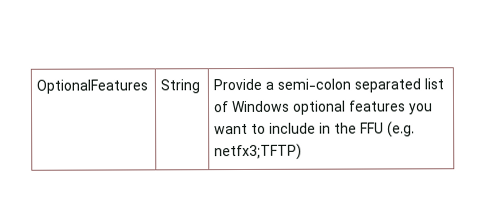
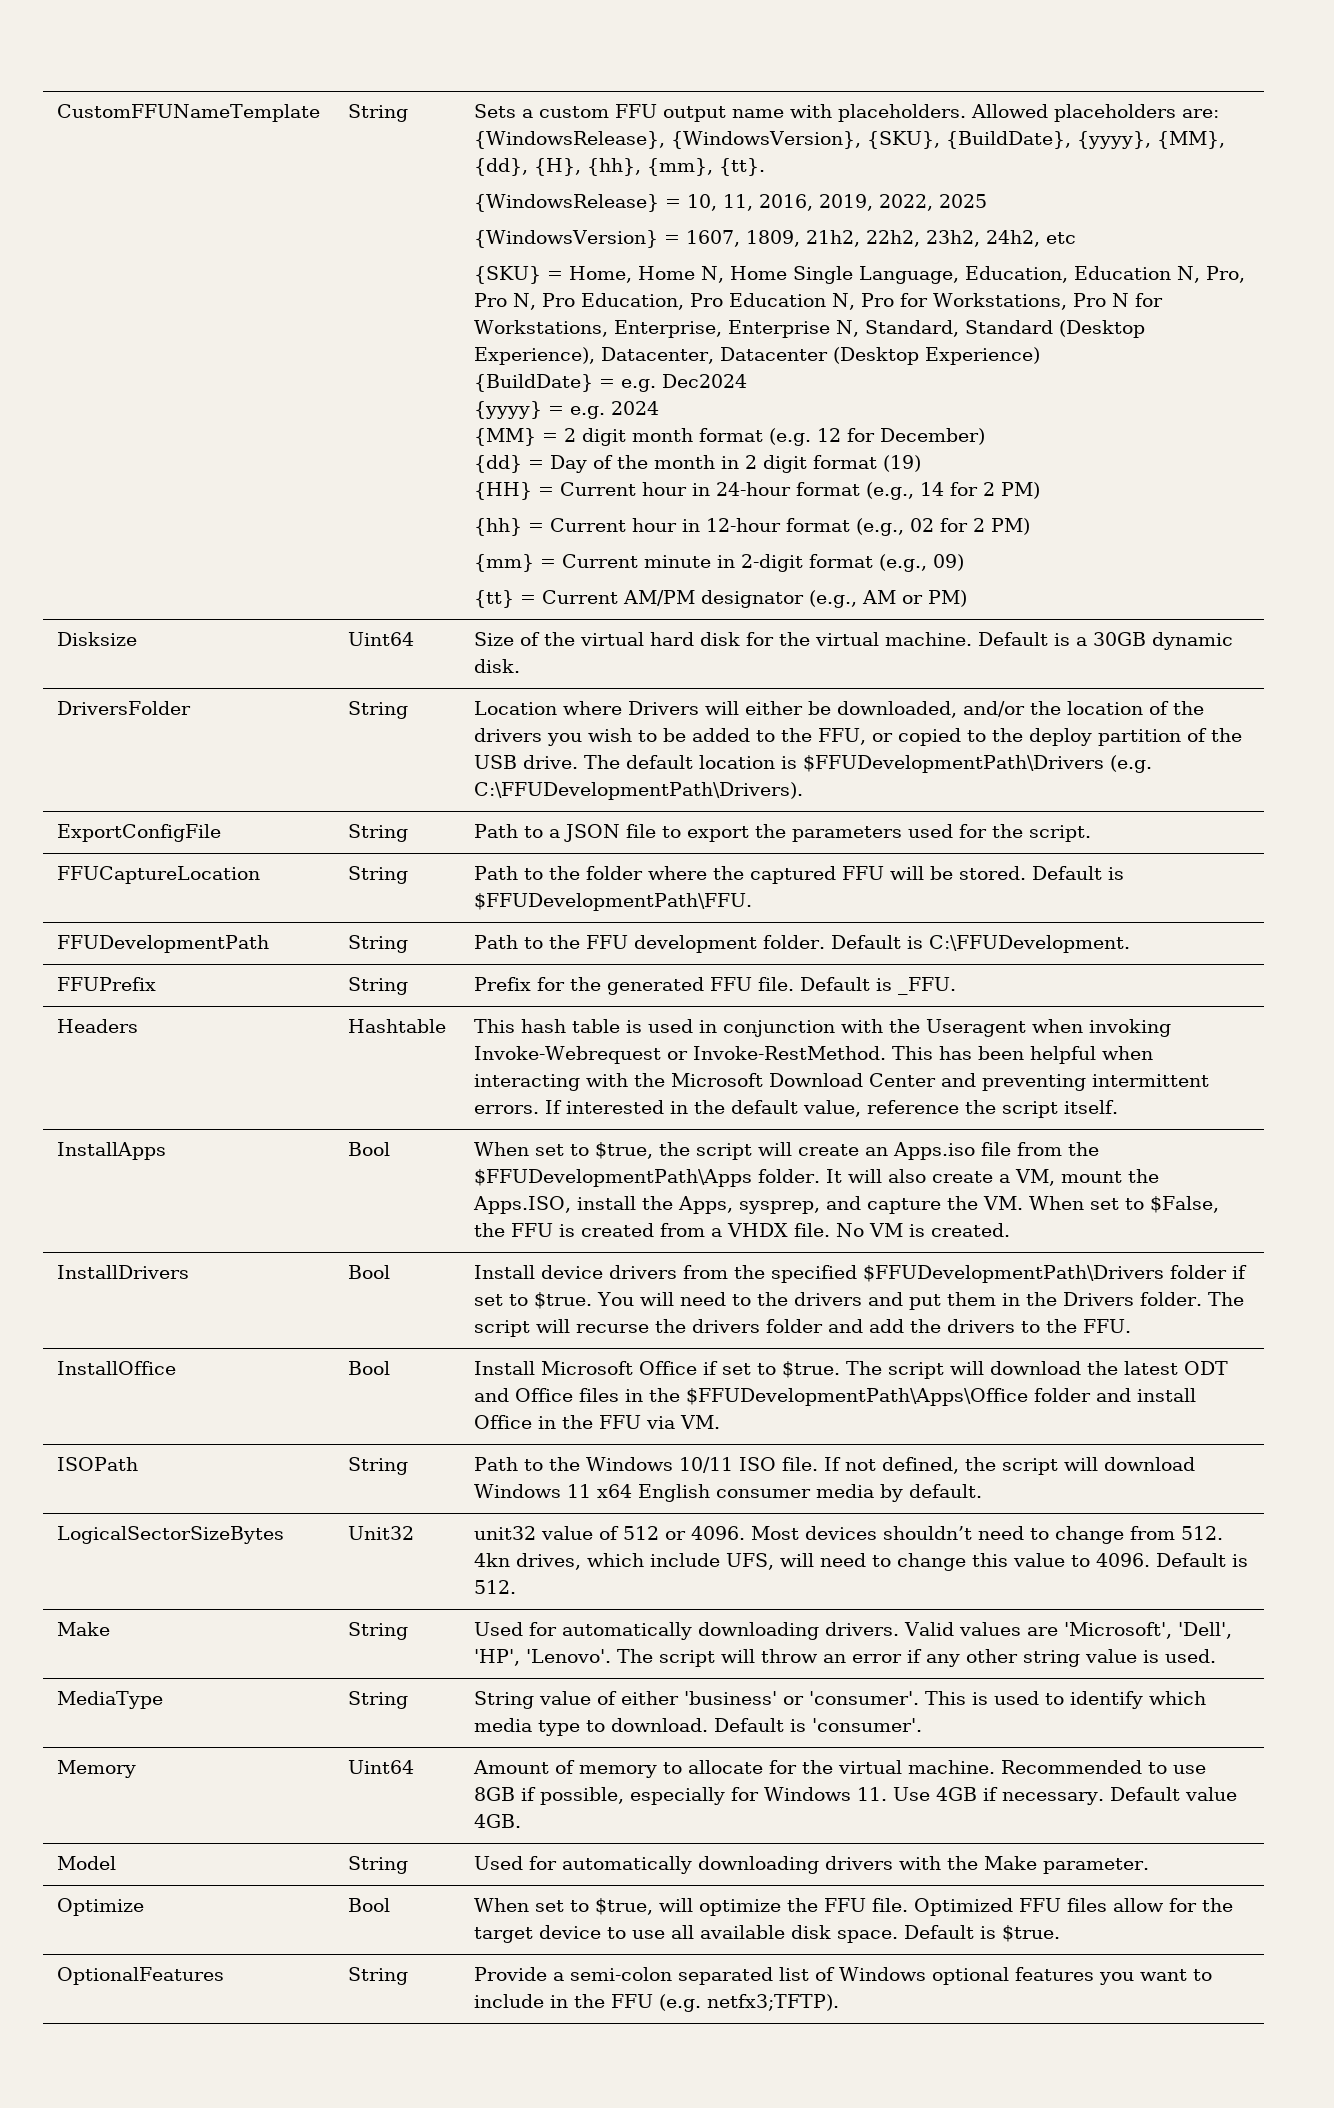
(36, 86) none -> [56,104,320,122] [347,104,408,122] [473,104,1219,122] [473,131,1225,149] [473,158,765,176] [473,194,987,212] [473,230,1076,248] [473,266,1245,284] [473,293,1163,310] [473,320,1145,338] [473,347,1040,365] [473,374,747,392] [473,401,659,419] [473,428,985,446] [473,455,921,473] [473,482,1040,500] [473,518,1030,536] [473,554,964,572] [473,590,967,608] [56,632,137,646] [347,632,414,646] [473,632,1233,650] [473,659,520,673] [56,701,191,715] [347,701,408,719] [473,701,1204,718] [473,728,1242,746] [473,755,1152,773] [473,782,803,800] [56,824,221,842] [347,824,408,842] [473,824,1091,842] [56,866,260,884] [347,866,408,884] [473,866,1124,884] [473,893,752,911] [56,935,269,953] [347,935,408,953] [473,935,1130,953] [56,977,156,991] [347,977,408,995] [473,977,956,995] [56,1019,138,1033] [347,1019,446,1033] [473,1019,1171,1037] [473,1046,1153,1064] [473,1073,1209,1091] [473,1100,1118,1118] [56,1142,166,1160] [347,1142,390,1156] [473,1142,1099,1160] [473,1169,1159,1187] [472,1196,1219,1214] [473,1223,1010,1237] [56,1265,189,1279] [347,1265,390,1279] [473,1265,1247,1283] [473,1292,1244,1310] [473,1319,1131,1337] [56,1361,176,1375] [347,1361,390,1375] [473,1361,1228,1379] [473,1388,1196,1406] [473,1415,720,1429] [56,1457,138,1471] [347,1457,408,1475] [473,1457,1195,1475] [473,1484,982,1502] [56,1526,284,1544] [347,1526,414,1540] [473,1526,1223,1544] [473,1553,1248,1571] [473,1580,516,1594] [56,1622,110,1636] [347,1622,408,1640] [473,1622,1232,1640] [473,1649,1216,1667] [56,1691,163,1709] [347,1691,408,1709] [473,1691,1206,1709] [473,1718,922,1736] [56,1760,136,1778] [347,1760,414,1774] [472,1760,1206,1778] [473,1787,1237,1805] [473,1814,521,1828] [56,1856,116,1870] [347,1856,408,1874] [473,1856,1149,1874] [56,1898,144,1916] [347,1898,390,1912] [473,1898,1233,1916] [473,1925,1060,1943] CustomFFUNameTemplate | String | Sets a custom FFU output name with placeholders. Allowed placeholders are: {WindowsRelease}, {WindowsVersion}, {SKU}, {BuildDate}, {yyyy}, {MM}, {dd}, {H}, {hh}, {mm}, {tt}. // {WindowsRelease} = 10, 11, 2016, 2019, 2022, 2025 // {WindowsVersion} = 1607, 1809, 21h2, 22h2, 23h2, 24h2, etc // {SKU} = Home, Home N, Home Single Language, Education, Education N, Pro, Pro N, Pro Education, Pro Education N, Pro for Workstations, Pro N for Workstations, Enterprise, Enterprise N, Standard, Standard (Desktop Experience), Datacenter, Datacenter (Desktop Experience) // {BuildDate} = e.g. Dec2024 // {yyyy} = e.g. 2024 // {MM} = 2 digit month format (e.g. 12 for December) // {dd} = Day of the month in 2 digit format (19) // {HH} = Current hour in 24-hour format (e.g., 14 for 2 PM) // {hh} = Current hour in 12-hour format (e.g., 02 for 2 PM) // {mm} = Current minute in 2-digit format (e.g., 09) // {tt} = Current AM/PM designator (e.g., AM or PM) // Disksize | Uint64 | Size of the virtual hard disk for the virtual machine. Default is a 30GB dynamic disk. // DriversFolder | String | Location where Drivers will either be downloaded, and/or the location of the drivers you wish to be added to the FFU, or copied to the deploy partition of the USB drive. The default location is $FFUDevelopmentPath\Drivers (e.g. C:\FFUDevelopmentPath\Drivers). // ExportConfigFile | String | Path to a JSON file to export the parameters used for the script. // FFUCaptureLocation | String | Path to the folder where the captured FFU will be stored. Default is $FFUDevelopmentPath\FFU. // FFUDevelopmentPath | String | Path to the FFU development folder. Default is C:\FFUDevelopment. // FFUPrefix | String | Prefix for the generated FFU file. Default is _FFU. // Headers | Hashtable | This hash table is used in conjunction with the Useragent when invoking Invoke-Webrequest or Invoke-RestMethod. This has been helpful when interacting with the Microsoft Download Center and preventing intermittent errors. If interested in the default value, reference the script itself. // InstallApps | Bool | When set to $true, the script will create an Apps.iso file from the $FFUDevelopmentPath\Apps folder. It will also create a VM, mount the Apps.ISO, install the Apps, sysprep, and capture the VM. When set to $False, the FFU is created from a VHDX file. No VM is created. // InstallDrivers | Bool | Install device drivers from the specified $FFUDevelopmentPath\Drivers folder if set to $true. You will need to the drivers and put them in the Drivers folder. The script will recurse the drivers folder and add the drivers to the FFU. // InstallOffice | Bool | Install Microsoft Office if set to $true. The script will download the latest ODT and Office files in the $FFUDevelopmentPath\Apps\Office folder and install Office in the FFU via VM. // ISOPath | String | Path to the Windows 10/11 ISO file. If not defined, the script will download Windows 11 x64 English consumer media by default. // LogicalSectorSizeBytes | Unit32 | unit32 value of 512 or 4096. Most devices shouldn’t need to change from 512. 4kn drives, which include UFS, will need to change this value to 4096. Default is 512. // Make | String | Used for automatically downloading drivers. Valid values are 'Microsoft', 'Dell', 'HP', 'Lenovo'. The script will throw an error if any other string value is used. // MediaType | String | String value of either 'business' or 'consumer'. This is used to identify which media type to download. Default is 'consumer'. // Memory | Uint64 | Amount of memory to allocate for the virtual machine. Recommended to use 8GB if possible, especially for Windows 11. Use 4GB if necessary. Default value 4GB. // Model | String | Used for automatically downloading drivers with the Make parameter. // Optimize | Bool | When set to $true, will optimize the FFU file. Optimized FFU files allow for the target device to use all available disk space. Default is $true. //
[214,143,303,161] netfx3;TFTP) -> [706,1994,839,2011] netfx3;TFTP).

